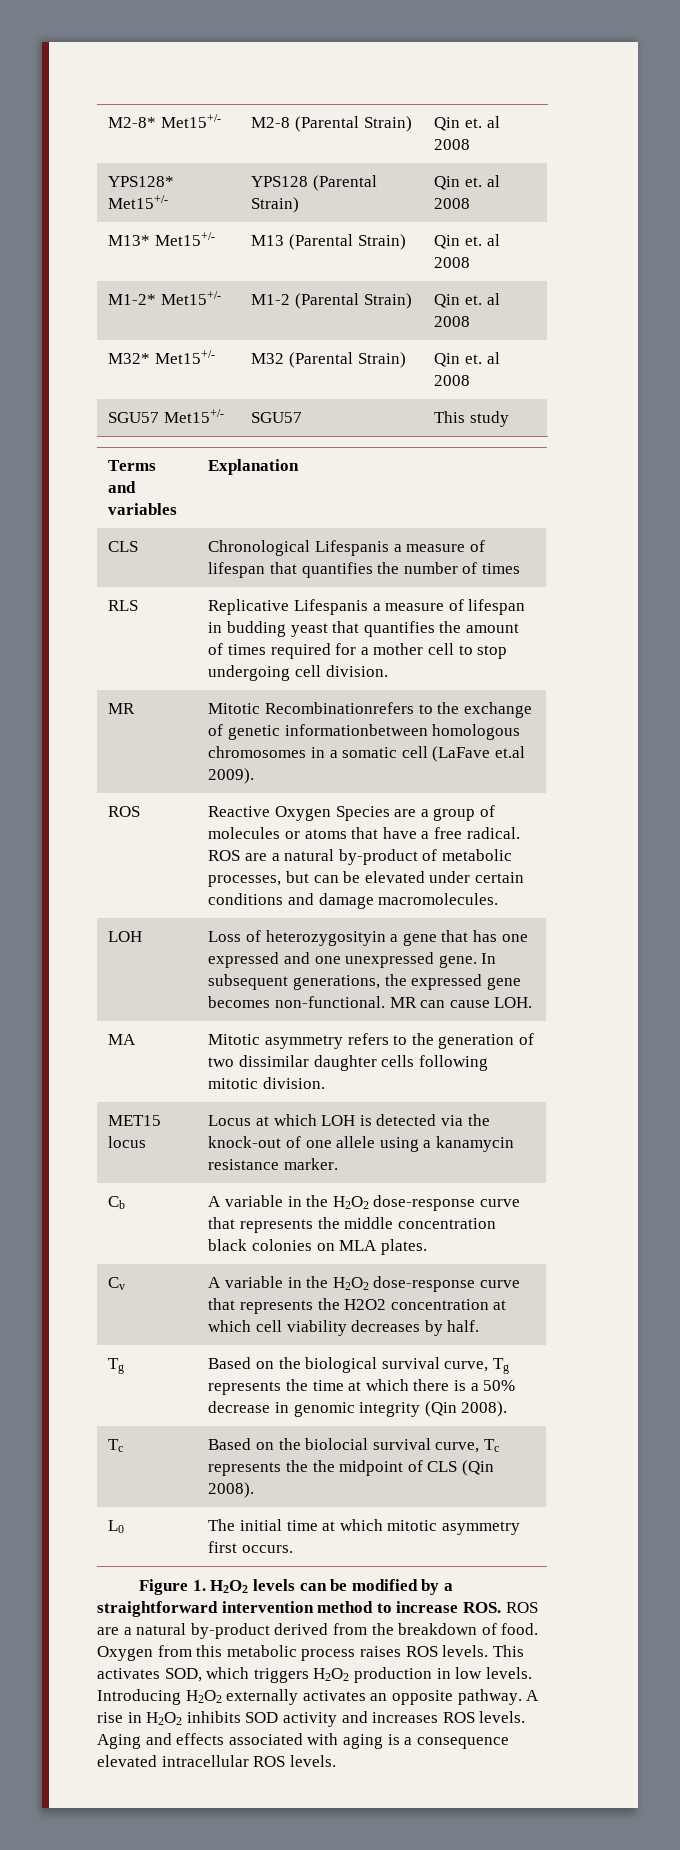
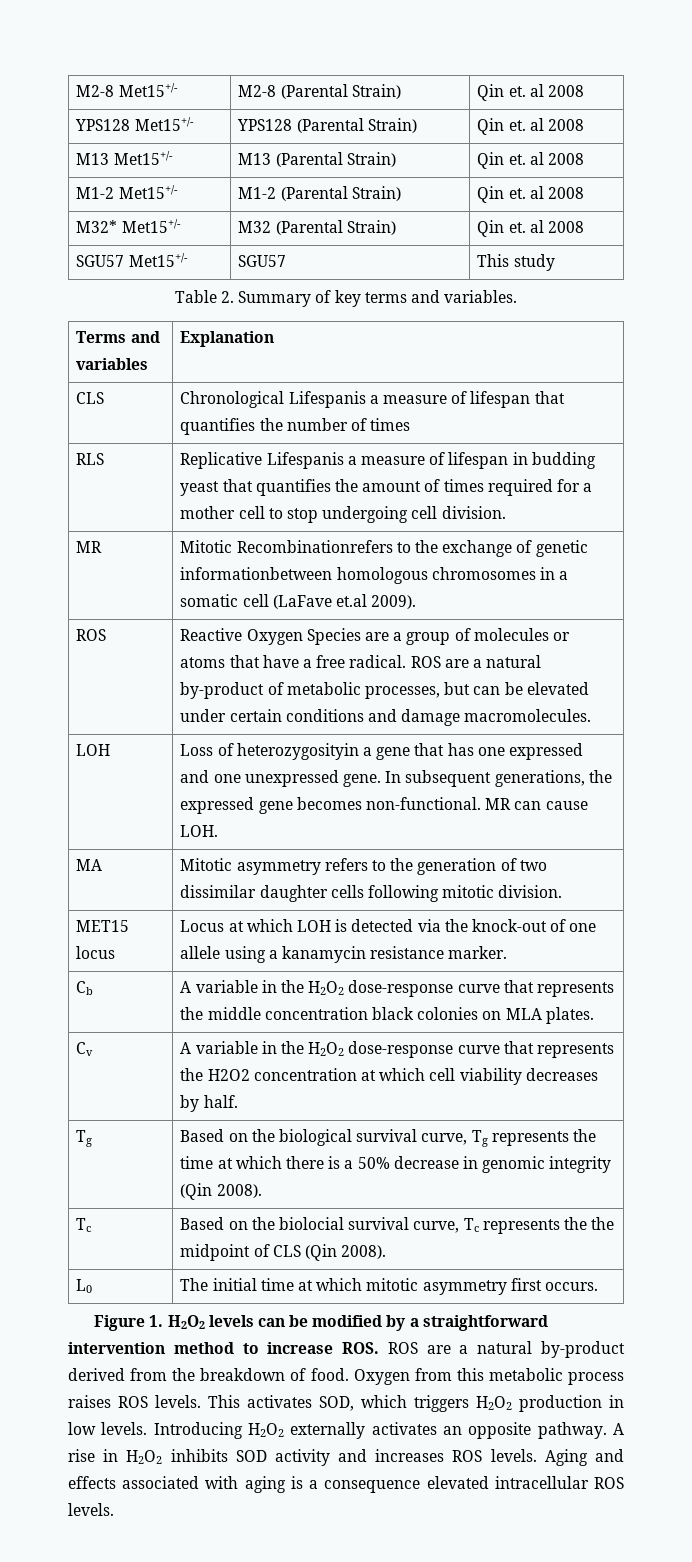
[108,117,157,128] M2-8* -> [76,85,115,97] M2-8
[108,176,175,187] YPS128* -> [75,119,131,131] YPS128
[108,235,151,246] M13* -> [76,153,110,165] M13
[108,294,157,305] M1-2* -> [76,187,115,199] M1-2
(509, 419) none -> [174,290,518,307] // Table 2. Summary of key terms and variables.

